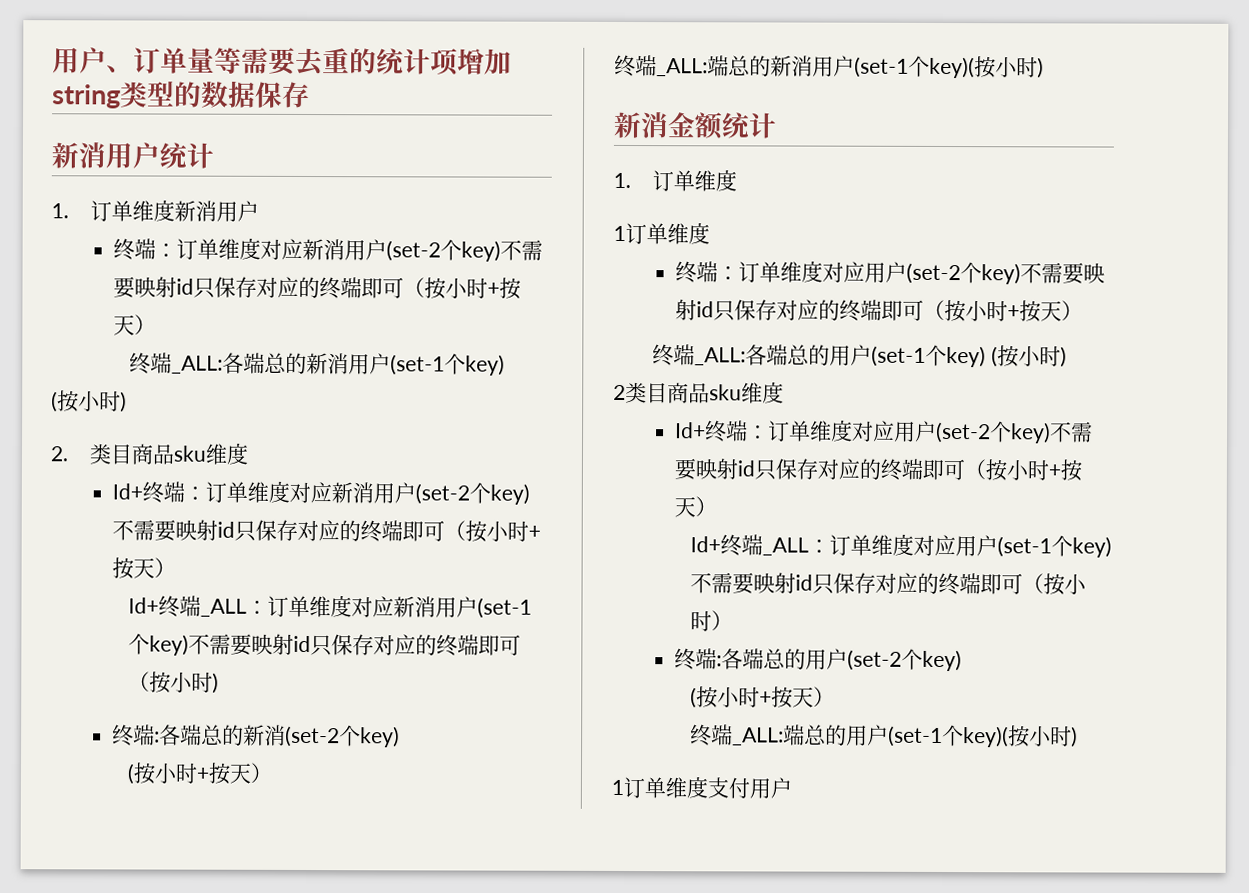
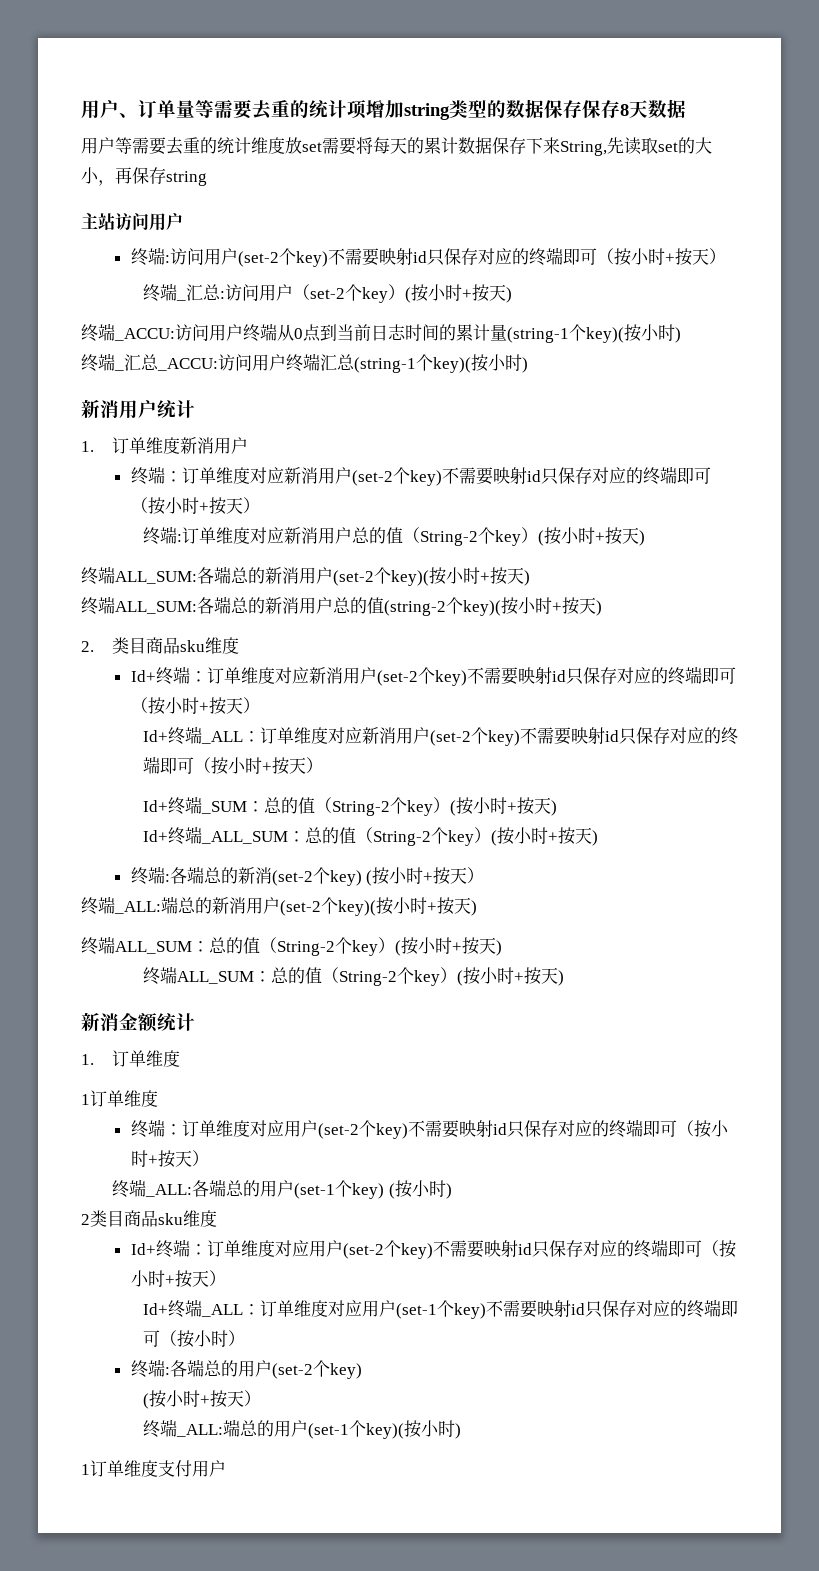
(310, 95) none -> [582,99,686,118] [81,137,712,156] [81,167,207,186] [81,212,183,231] [130,247,726,267] [142,283,512,303] [81,323,681,343] [81,353,528,373] 保存8天数据 // 用户等需要去重的统计维度放set需要将每天的累计数据保存下来String,先读取set的大小，再保存string // 主站访问用户 // 终端:访问用户(set-2个key)不需要映射id只保存对应的终端即可（按小时+按天） // 终端_汇总:访问用户（set-2个key）(按小时+按天) // 终端_ACCU:访问用户终端从0点到当前日志时间的累计量(string-1个key)(按小时) // 终端_汇总_ACCU:访问用户终端汇总(string-1个key)(按小时)
[171,352,506,376] [51,390,121,413] _ALL:各端总的新消用户(set-1个key) // (按小时 -> [176,527,645,546] [81,566,530,586] [81,596,596,616] :订单维度对应新消用户总的值（String-2个key）(按小时+按天) // 终端ALL_SUM:各端总的新消用户(set-2个key)(按小时+按天) // 终端ALL_SUM:各端总的新消用户总的值(string-2个key)(按小时+按天
[477,597,533,619] (set-1 -> [429,730,471,746] (set-2
(214, 682) none -> [261,757,323,775] [142,796,557,816] [142,826,592,846] +按天） // Id+终端_SUM：总的值（String-2个key）(按小时+按天) // Id+终端_ALL_SUM：总的值（String-2个key）(按小时+按天
(401, 737) // -> (362, 878) none
[854,55,1038,79] (set-1个key)(按小时 -> [280,897,477,916] [81,936,502,956] [142,966,558,986] (set-2个key)(按小时+按天) // 终端ALL_SUM：总的值（String-2个key）(按小时+按天) // 终端ALL_SUM：总的值（String-2个key）(按小时+按天

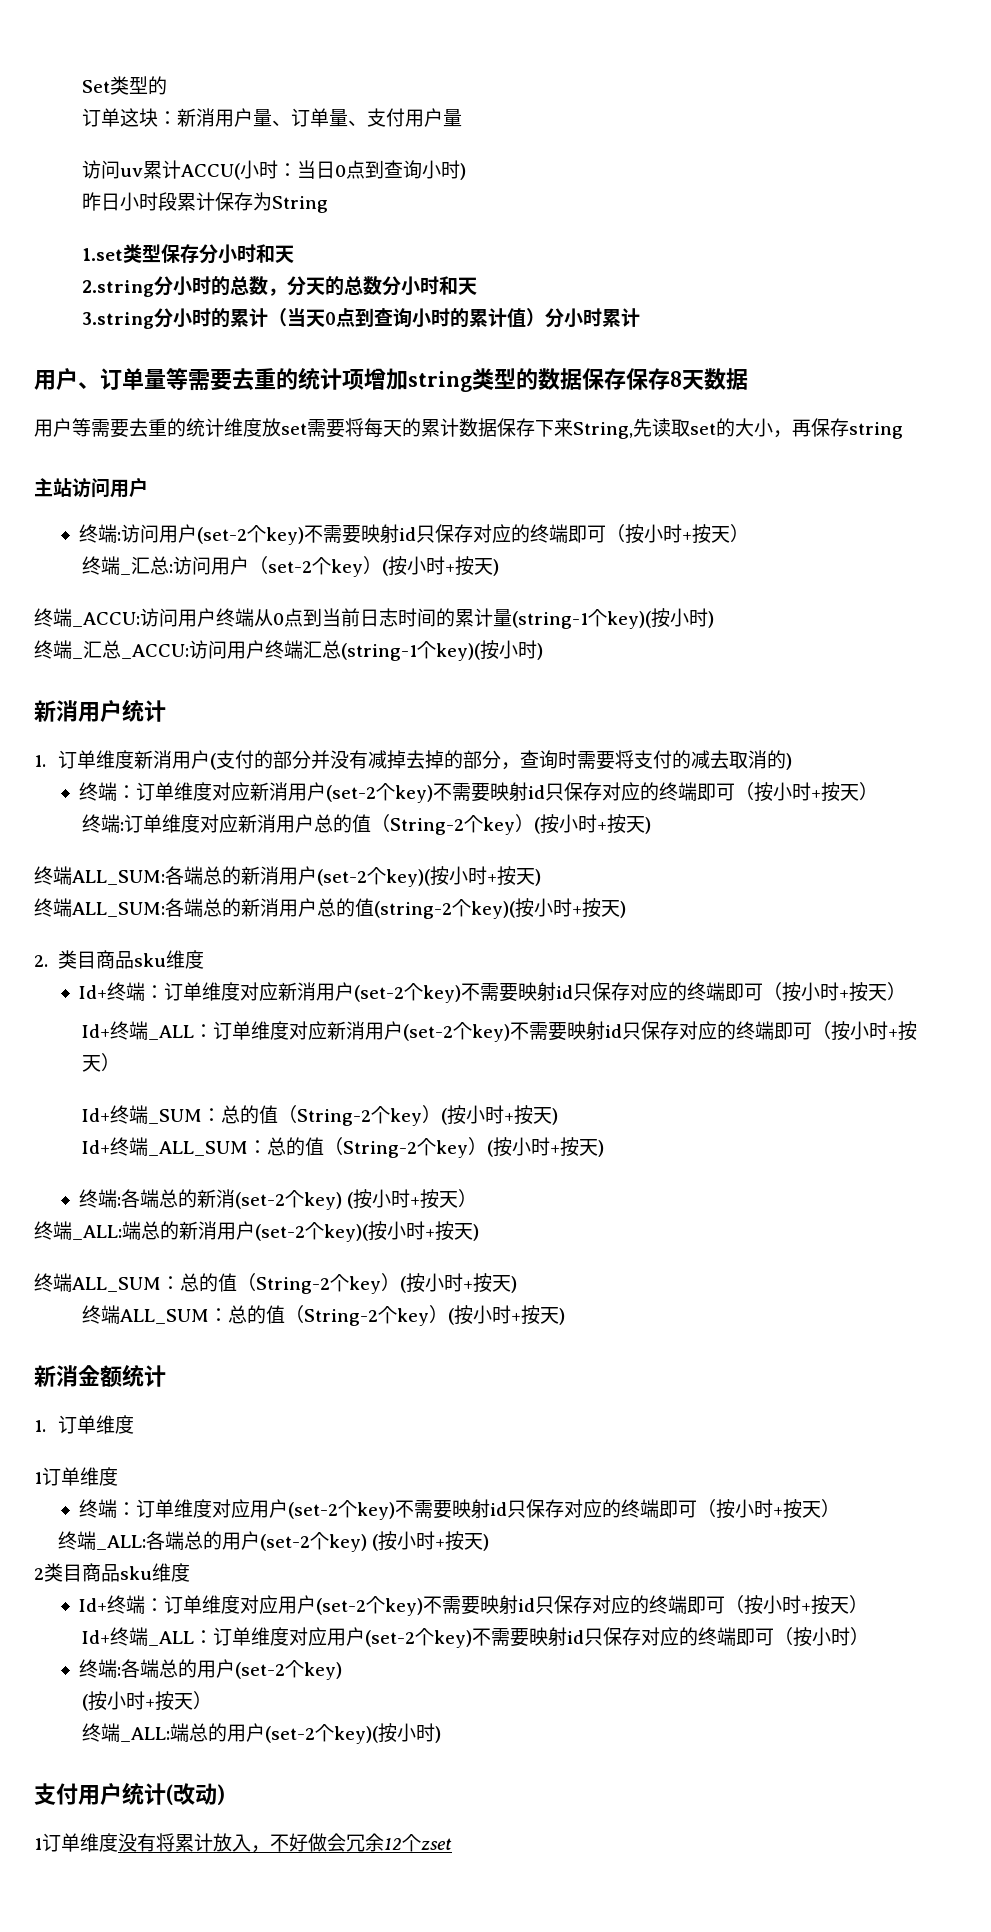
(81, 109) none -> [81,76,167,95] [81,108,462,127] [81,160,466,180] [81,192,328,213] [81,244,294,264] [81,276,477,297] [81,308,640,329] Set类型的 // 订单这块：新消用户量、订单量、支付用户量 // 访问uv累计ACCU(小时：当日0点到查询小时) // 昨日小时段累计保存为String // 1.set类型保存分小时和天 // 2.string分小时的总数，分天的总数分小时和天 // 3.string分小时的累计（当天0点到查询小时的累计值）分小时累计 //
(248, 445) none -> [209,750,792,770] (支付的部分并没有减掉去掉的部分，查询时需要将支付的减去取消的)
[293,1180,446,1199] (set-1个key) (按小时 -> [259,1531,484,1552] (set-2个key) (按小时+按天
[395,1303,437,1319] (set-1 -> [364,1630,415,1647] (set-2
[307,1420,461,1439] [81,1460,226,1477] (set-1个key)(按小时) // 1订单维度支付用户 -> [264,1723,441,1744] [34,1782,225,1805] [34,1833,452,1853] (set-2个key)(按小时) // 支付用户统计(改动) // 1订单维度没有将累计放入，不好做会冗余12个zset

